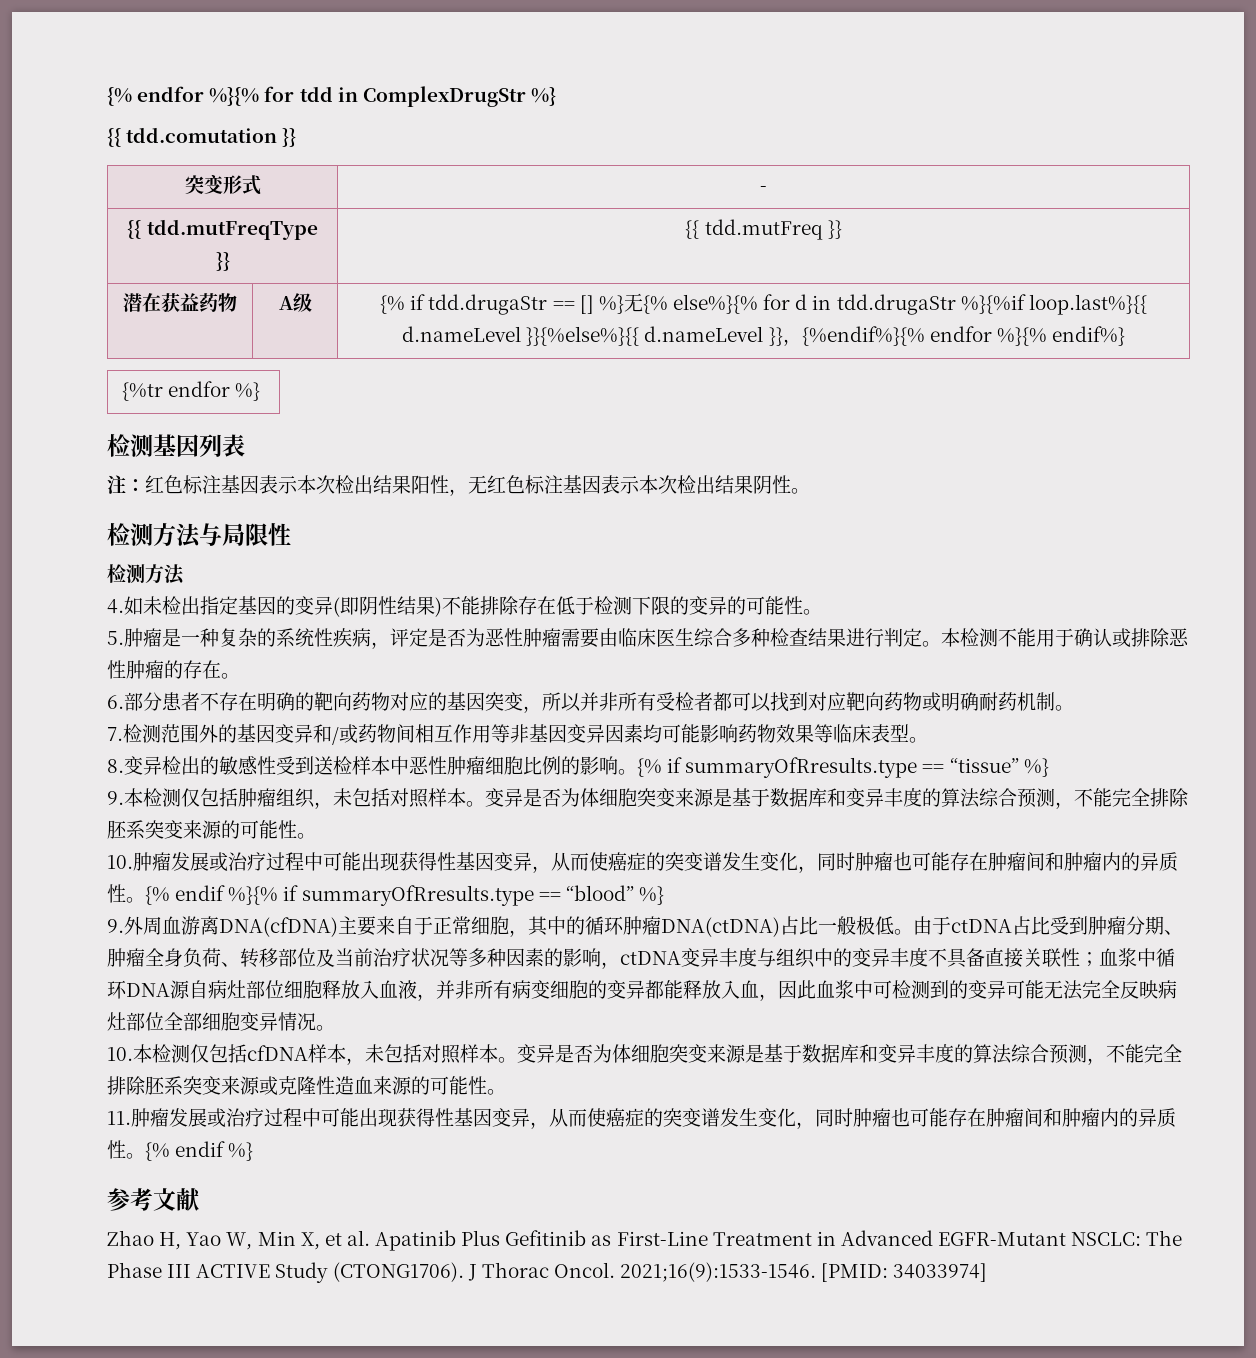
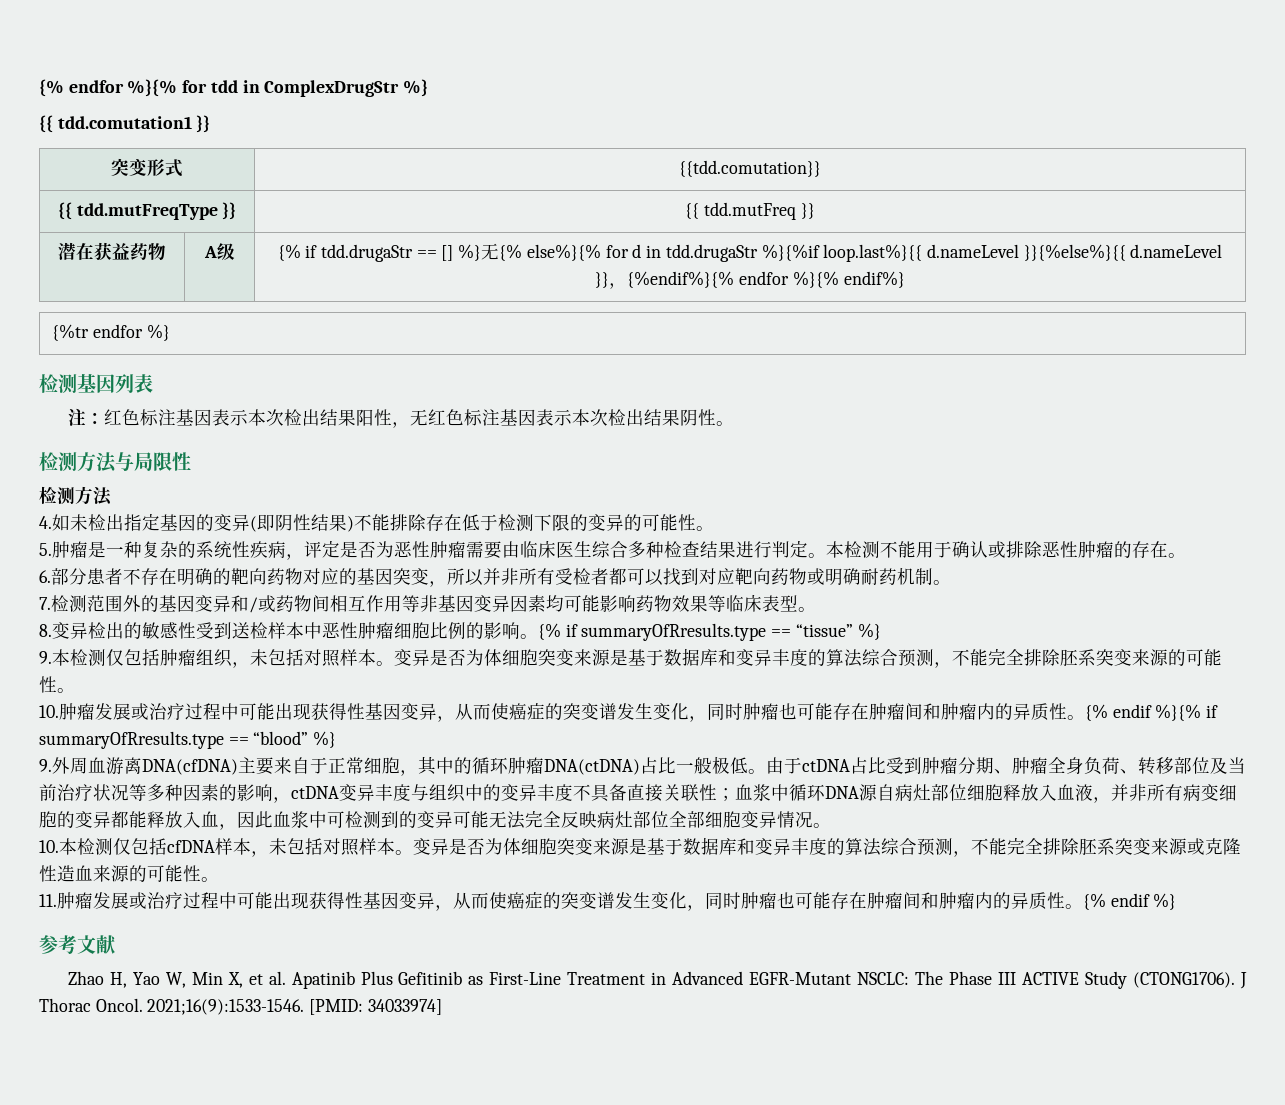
[126,127,278,143] tdd.comutation -> [57,116,192,129] tdd.comutation1
[760,186,767,192] - -> [679,160,821,177] {{tdd.comutation}}

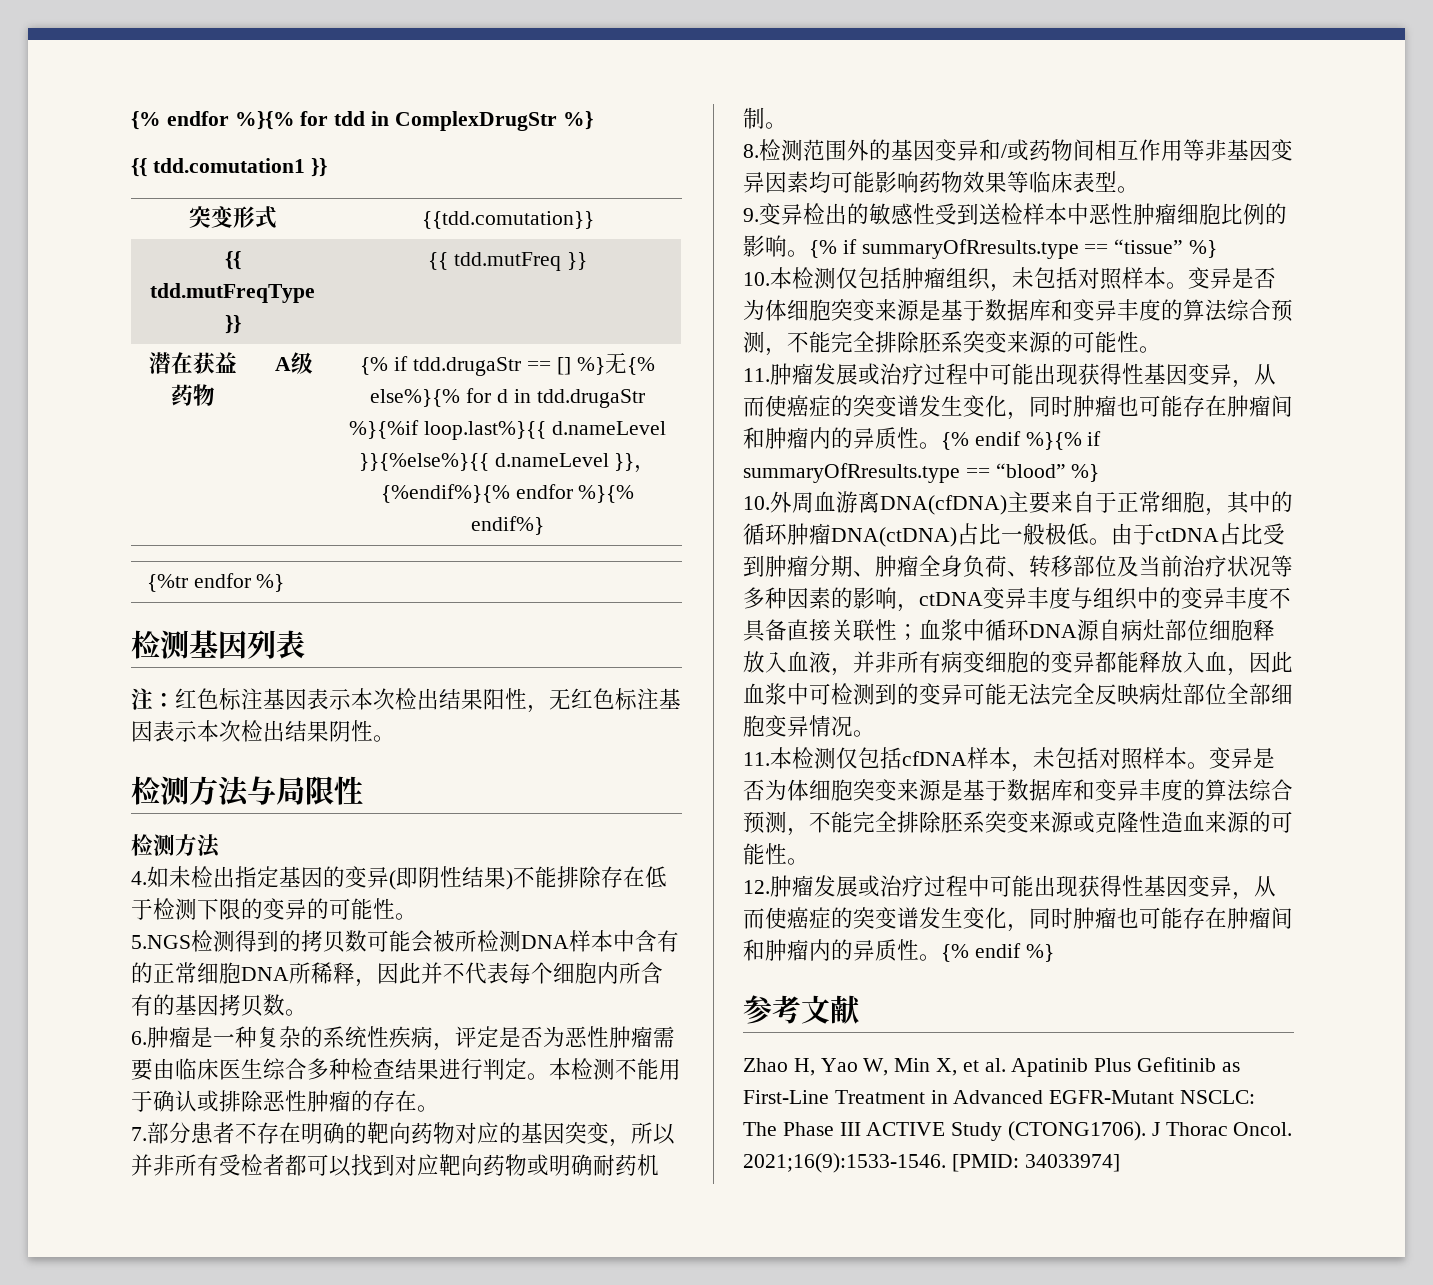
[39,543,52,556] 5. -> [131,930,679,953] [131,962,663,987] [131,994,307,1017] [131,1031,147,1045] 5.NGS检测得到的拷贝数可能会被所检测DNA样本中含有的正常细胞DNA所稀释，因此并不代表每个细胞内所含有的基因拷贝数。 // 6.
[39,570,51,583] 6. -> [131,1127,147,1141] 7.
[39,597,51,610] 7. -> [743,144,759,158] 8.
[39,624,52,637] 8. -> [743,208,759,222] 9.
[39,651,52,664] 9. -> [743,272,770,286] 10.
[39,705,59,718] 10. -> [743,368,770,382] 11.
[39,759,52,772] 9. -> [743,496,770,510] 10.
[39,840,59,853] 10. -> [743,752,770,766] 11.
[39,894,57,907] 11. -> [743,880,770,894] 12.

